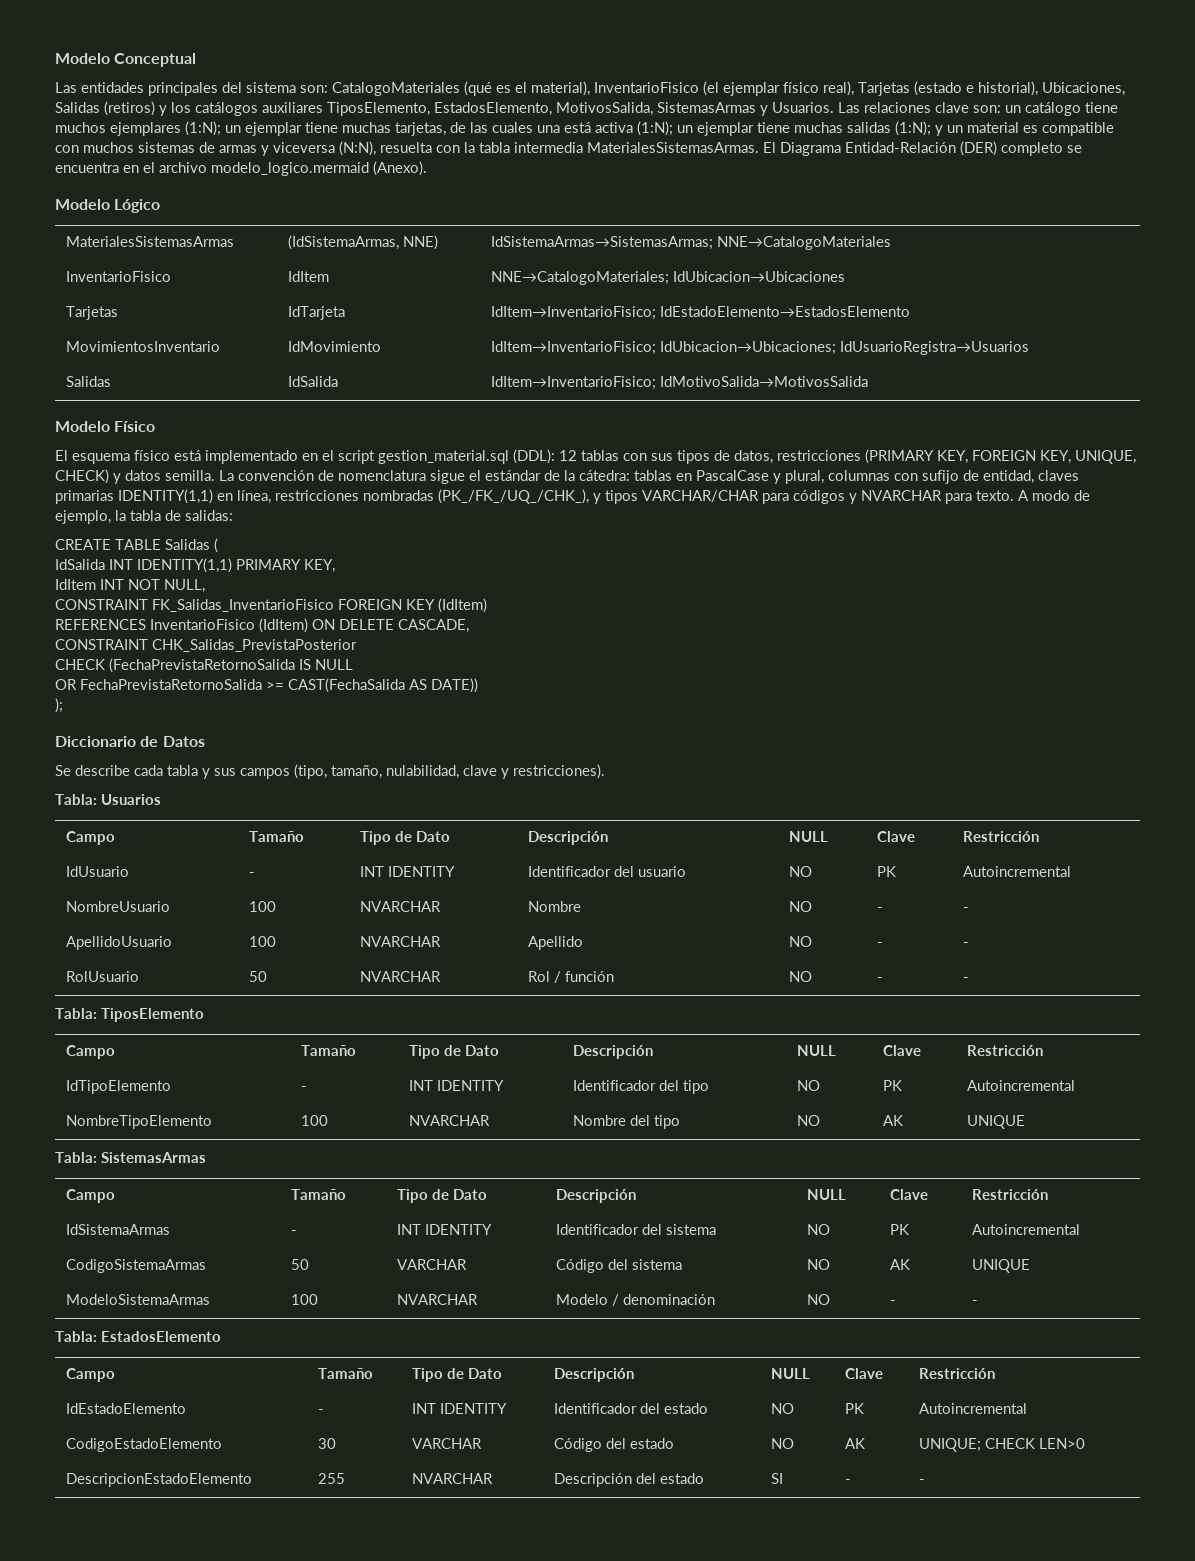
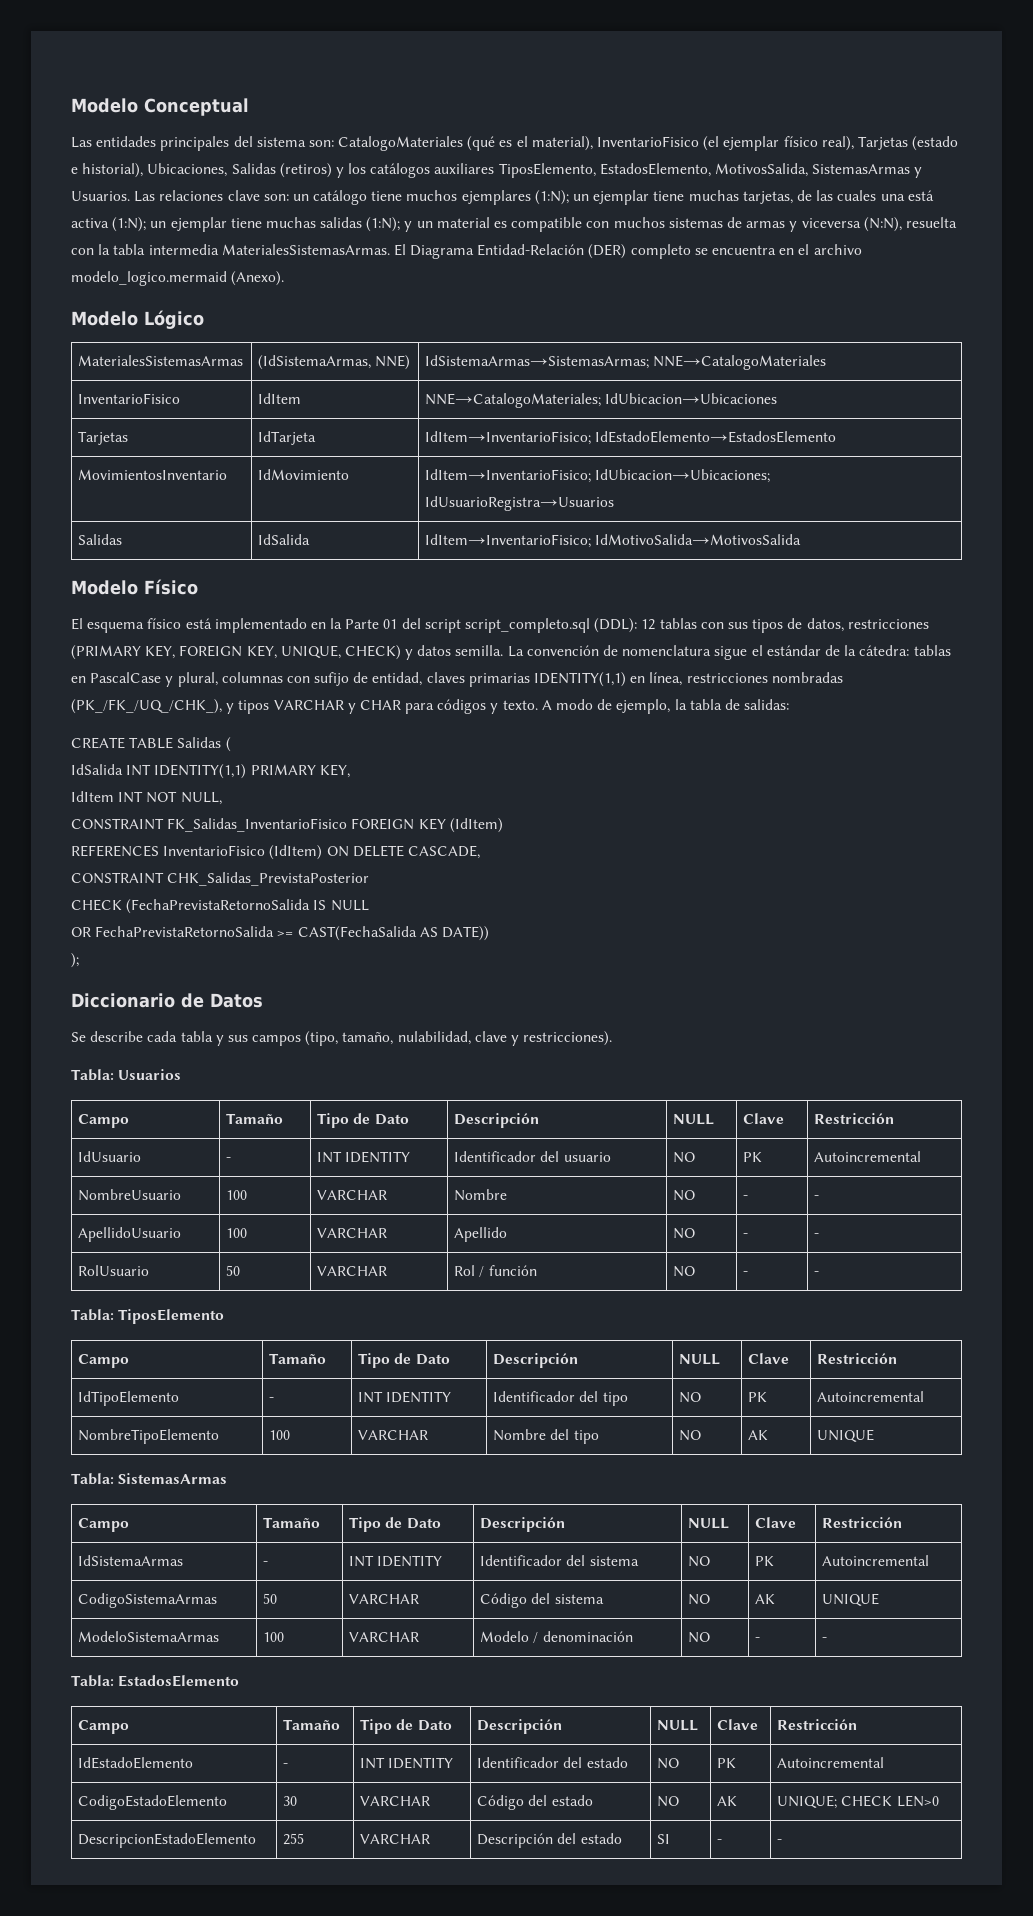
[322,450,509,464] el script gestion_material.sql -> [330,618,591,633] la Parte 01 del script script_completo.sql
[642,490,759,502] VARCHAR/CHAR -> [273,700,401,714] VARCHAR y CHAR
[861,490,972,504] NVARCHAR para -> (499, 708) none
[359,901,441,912] NVARCHAR -> [317,1190,388,1200] VARCHAR
[359,936,441,947] NVARCHAR -> [317,1228,388,1238] VARCHAR
[359,971,441,982] NVARCHAR -> [317,1266,388,1276] VARCHAR
[408,1115,490,1126] NVARCHAR -> [358,1430,429,1440] VARCHAR
[396,1294,478,1305] NVARCHAR -> [349,1632,420,1642] VARCHAR
[411,1473,493,1484] NVARCHAR -> [360,1834,431,1844] VARCHAR

